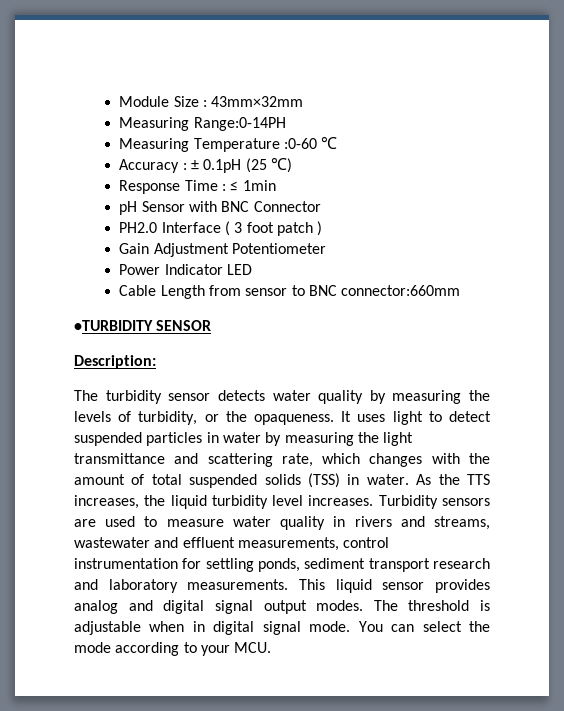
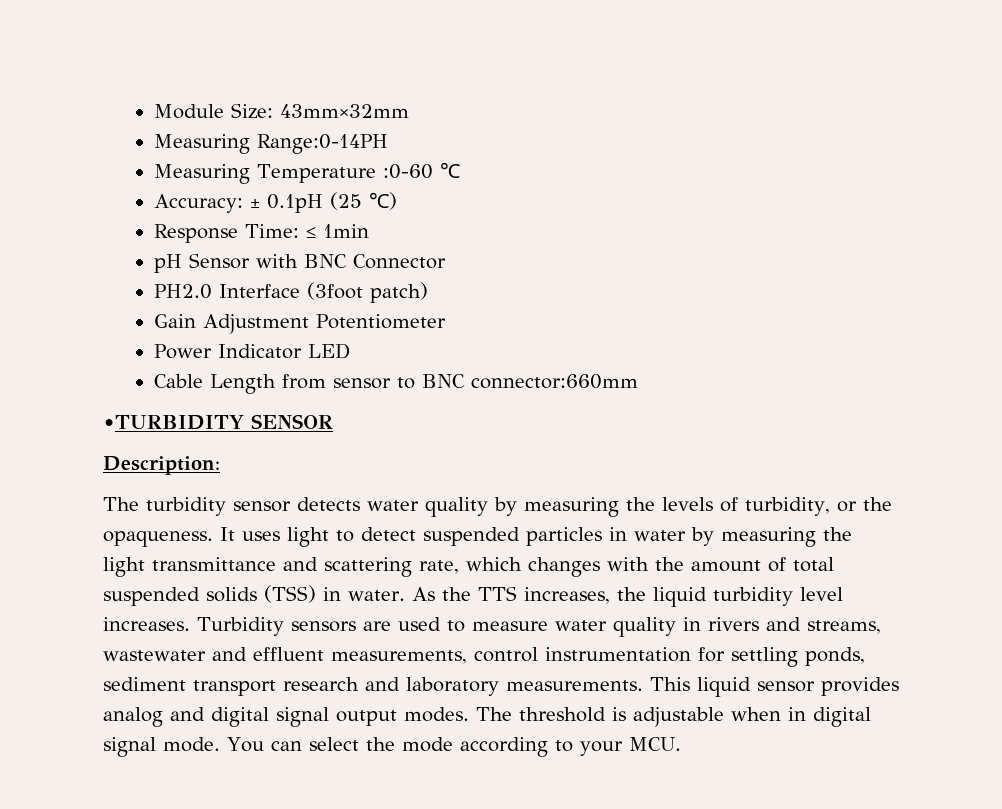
[173,96,207,107] Size : -> [231,103,274,119] Size:
[119,159,187,173] Accuracy : -> [154,194,244,213] Accuracy:
[184,180,226,191] Time : -> [245,224,300,238] Time:
[224,221,323,236] ( 3 foot patch ) -> [307,282,429,303] (3foot patch)

